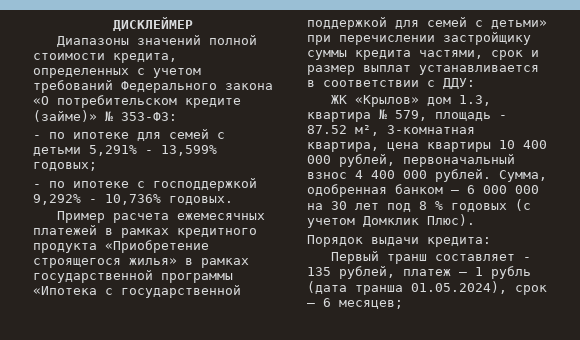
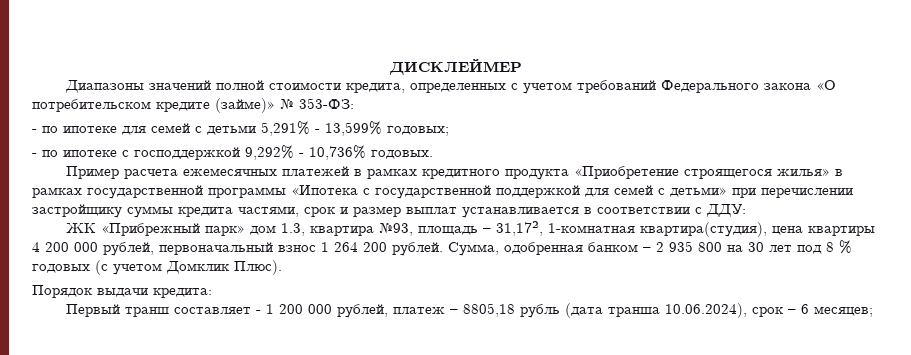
[355,95,420,107] «Крылов» -> [101,223,246,236] «Прибрежный парк»
[379,109,507,121] [307,125,475,136] [307,140,547,152] № 579, площадь - 87.52 м², 3-комнатная квартира, цена квартиры 10 400 -> [379,221,876,237] [32,242,69,252] №93, площадь – 31,17², 1-комнатная квартира(студия), цена квартиры 4 200
[355,170,427,179] 4 400 000 -> [321,242,387,252] 1 264 200
[467,185,539,194] 6 000 000 -> [656,241,722,252] 2 935 800
[307,267,331,276] 135 -> [266,304,333,314] 1 200 000
[475,267,483,276] 1 -> [463,303,516,317] 8805,18
[411,281,507,294] 01.05.2024), -> [665,303,748,318] 10.06.2024),

